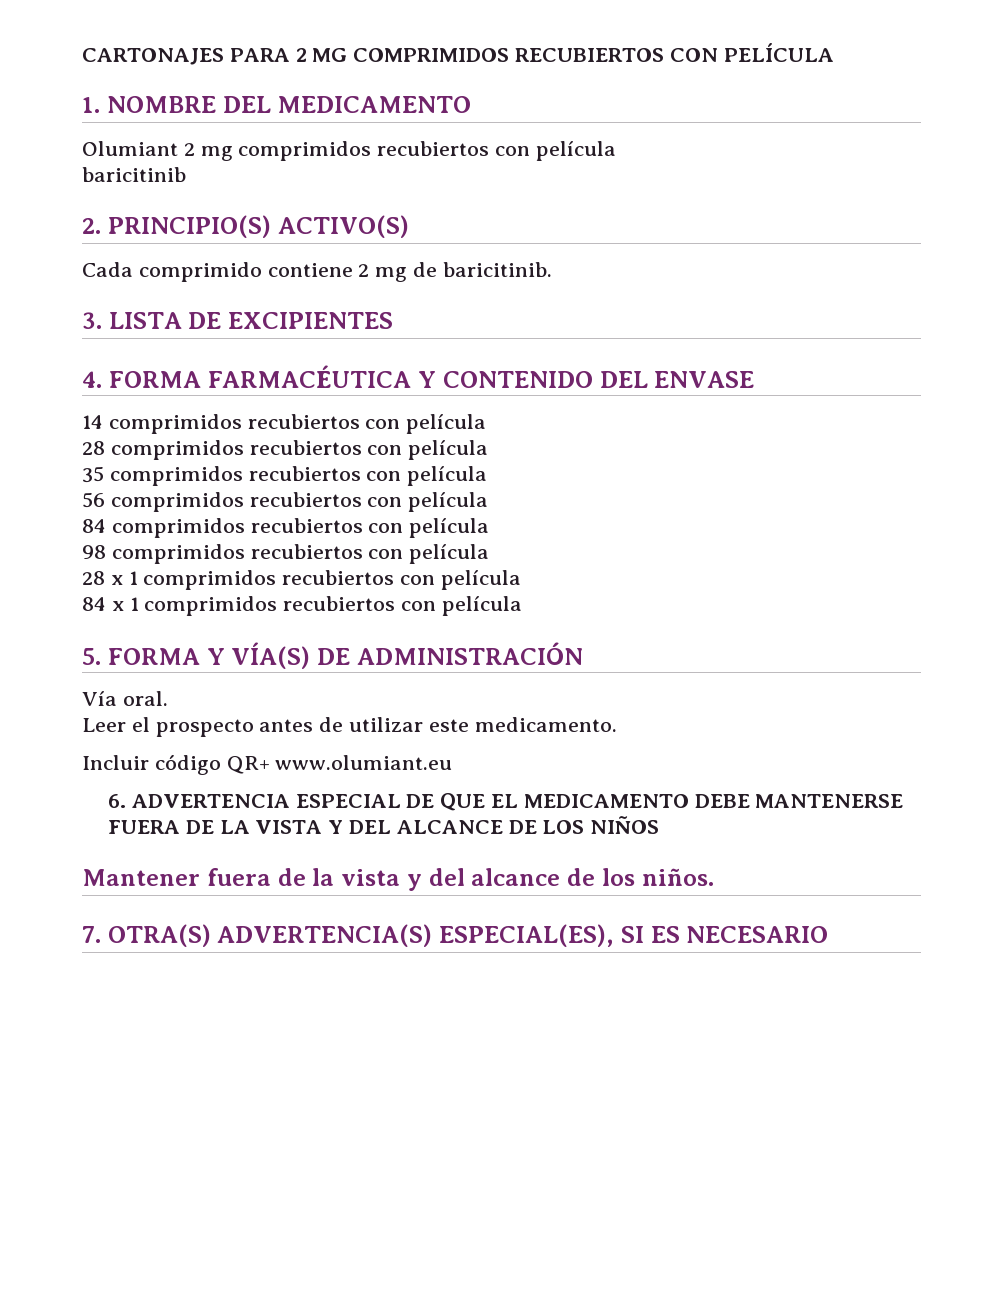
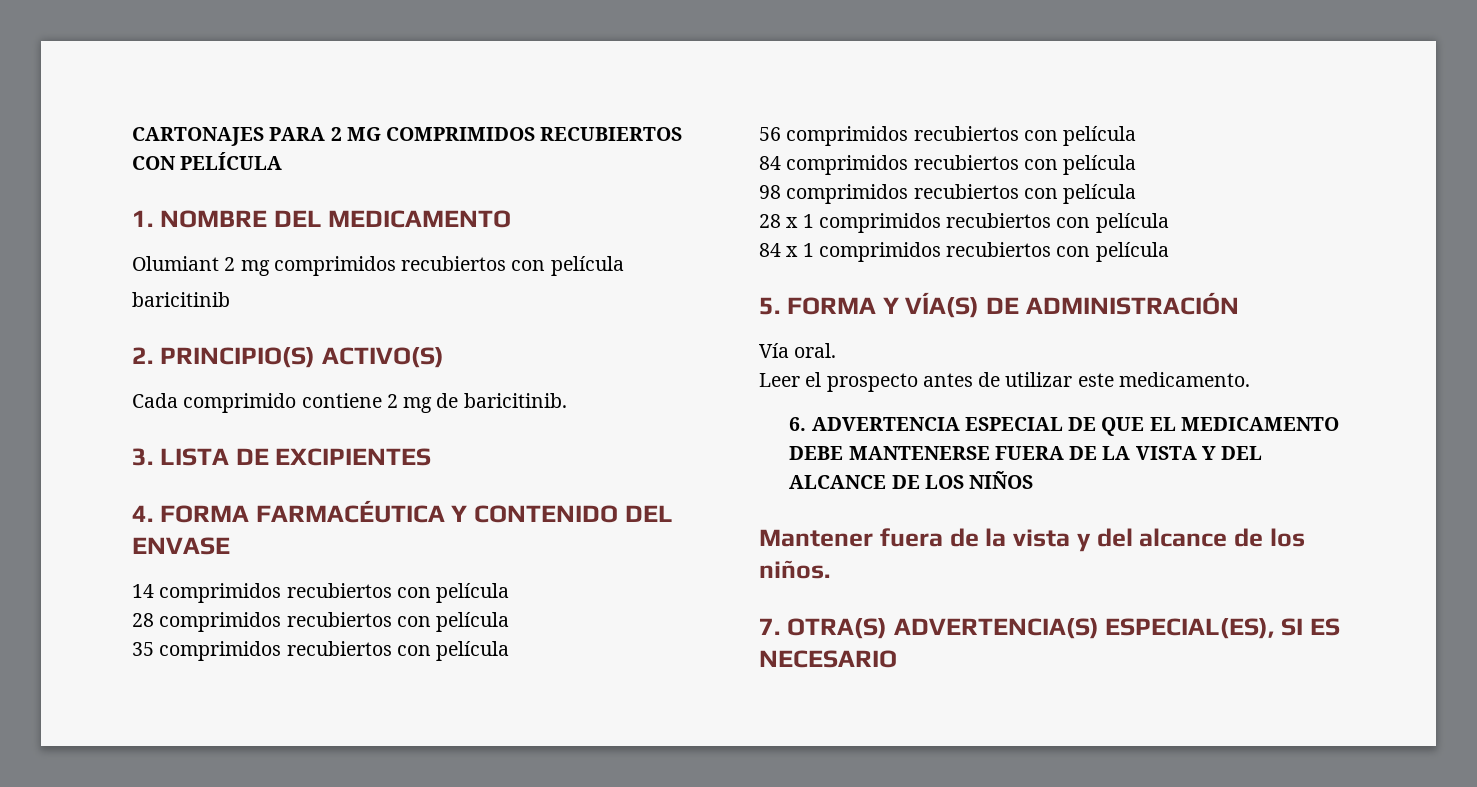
[82,754,453,775] // Incluir código QR+ www.olumiant.eu -> (1250, 379) none

